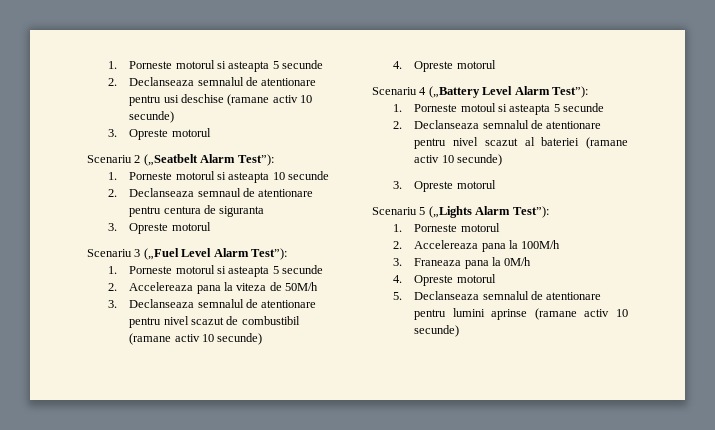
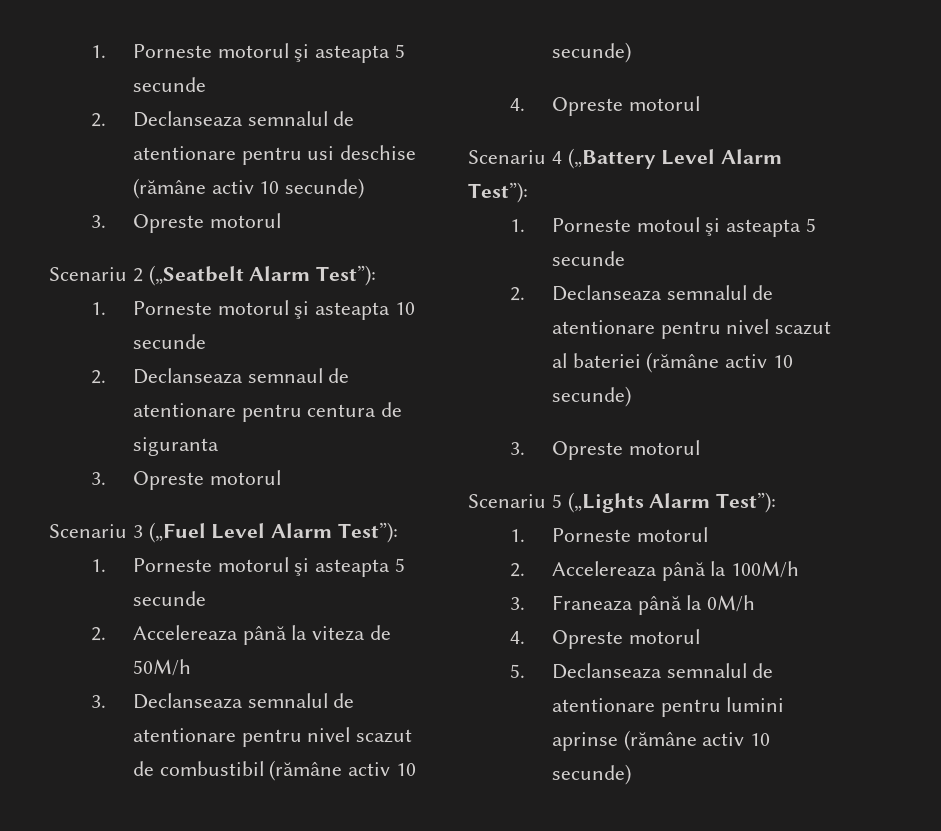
[108,60,227,69] 1. Porneste motorul si -> [90,43,310,62] 1. Porneste motorul şi
[227,94,270,106] (ramane -> [132,178,206,199] (rămâne
[217,172,227,180] si -> [294,301,310,319] şi
[217,266,227,274] si -> [294,558,310,576] şi
[196,285,221,294] pana -> [242,626,287,645] până
[129,333,172,345] (ramane -> [269,760,343,781] (rămâne
[498,104,508,112] si -> [705,218,721,236] şi
[586,137,628,149] (ramane -> [646,352,720,373] (rămâne
[481,243,506,252] pana -> [661,562,706,581] până
[464,260,489,269] pana -> [637,596,682,615] până
[534,308,577,320] (ramane -> [623,730,697,751] (rămâne

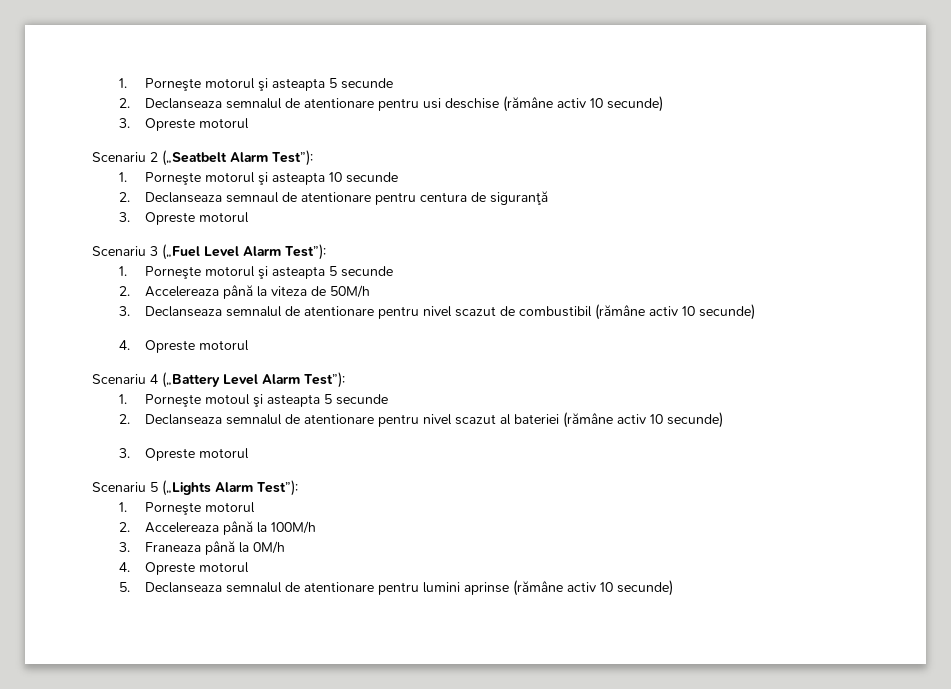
[90,44,212,58] 1. Porneste -> [118,78,202,91] 1. Porneşte
[132,301,212,315] Porneste -> [145,172,202,185] Porneşte
[132,437,219,456] siguranta -> [490,191,549,205] siguranţă
[132,558,212,572] Porneste -> [145,266,202,279] Porneşte
[551,218,631,232] Porneste -> [145,394,202,407] Porneşte
[551,528,631,542] Porneste -> [145,502,202,515] Porneşte

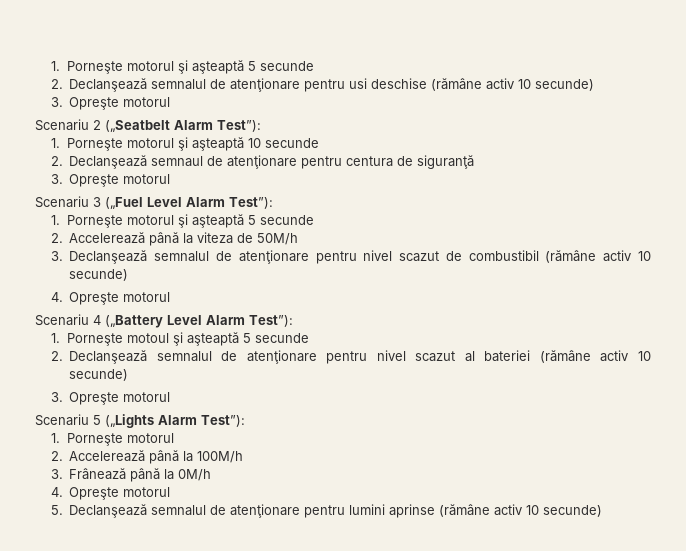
[118,78,394,91] [118,98,375,109] 1. Porneşte motorul şi asteapta 5 secunde // 2. Declanseaza semnalul de atentionare -> [50,60,314,74] [50,78,301,92] 1. Porneşte motorul şi aşteaptă 5 secunde // 2. Declanşează semnalul de atenţionare
[145,118,196,131] Opreste -> [69,97,120,110] Opreşte
[272,172,326,185] asteapta -> [191,137,244,151] aşteaptă
[145,192,223,203] Declanseaza -> [69,155,148,169] Declanşează
[301,192,372,202] atentionare -> [227,155,298,169] atenţionare
[145,212,196,225] Opreste -> [69,174,120,187] Opreşte
[272,266,394,279] [118,286,220,297] asteapta 5 secunde // 2. Accelereaza -> [191,214,314,228] [50,232,146,244] aşteaptă 5 secunde // 2. Accelerează
[145,306,375,317] Declanseaza semnalul de atentionare -> [69,250,309,264] Declanşează semnalul de atenţionare
[145,340,196,353] Opreste -> [69,292,120,305] Opreşte
[267,394,389,407] [118,414,375,425] asteapta 5 secunde // 2. Declanseaza semnalul de atentionare -> [186,332,309,346] [50,350,317,364] aşteaptă 5 secunde // 2. Declanşează semnalul de atenţionare
[145,448,196,461] Opreste -> [69,392,120,405] Opreşte
[145,522,220,533] Accelereaza -> [69,450,146,462] Accelerează
[145,542,202,552] Franeaza -> [69,468,127,480] Frânează
[145,562,196,575] Opreste -> [69,487,120,500] Opreşte
[145,582,375,593] Declanseaza semnalul de atentionare -> [69,504,301,518] Declanşează semnalul de atenţionare

